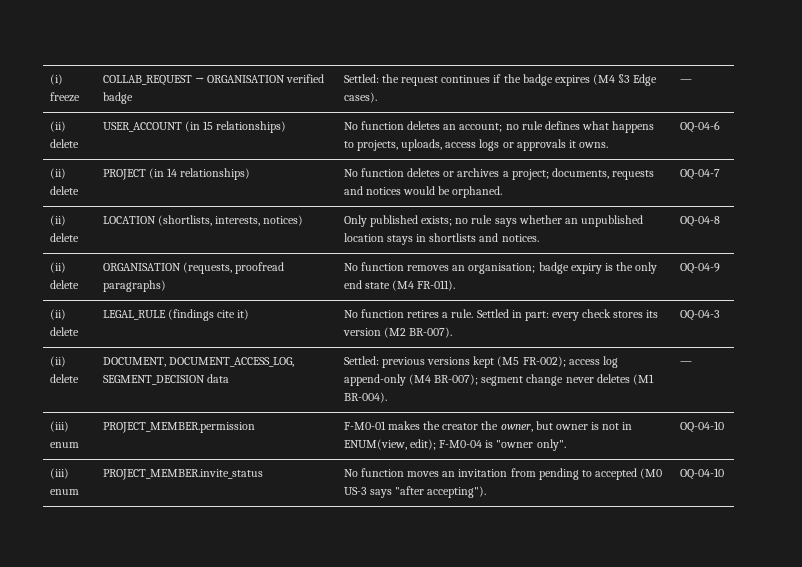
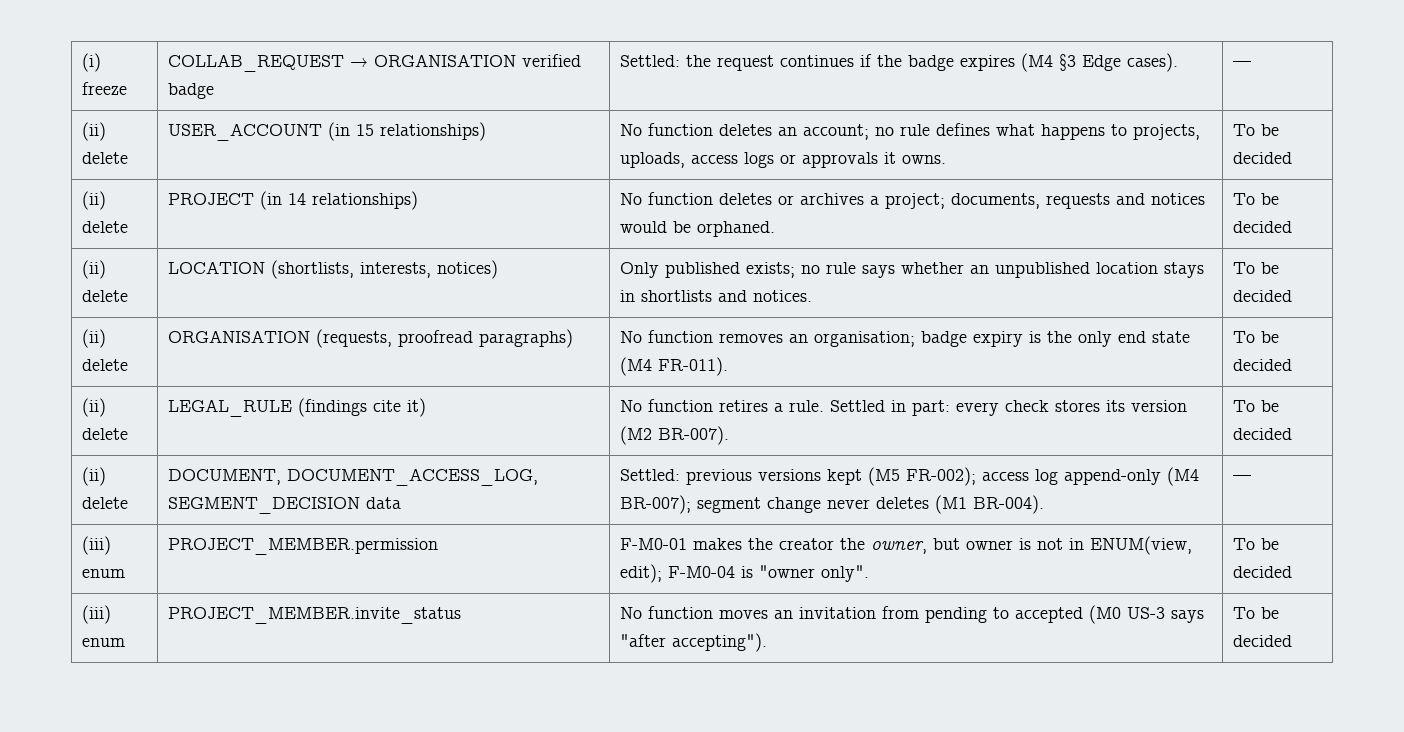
[680,121,721,133] OQ-04-6 -> [1233,124,1280,136] [1233,152,1293,164] To be decided
[680,169,721,180] OQ-04-7 -> [1233,193,1280,205] [1233,221,1293,233] To be decided
[680,216,721,227] OQ-04-8 -> [1233,262,1280,274] [1233,290,1293,302] To be decided
[680,263,721,274] OQ-04-9 -> [1233,331,1280,343] [1233,359,1293,371] To be decided
[680,310,721,321] OQ-04-3 -> [1233,400,1280,412] [1233,428,1293,440] To be decided
[680,421,725,433] OQ-04-10 -> [1233,538,1280,550] [1233,566,1293,578] To be decided
[680,468,725,480] OQ-04-10 -> [1233,607,1280,619] [1233,635,1293,647] To be decided

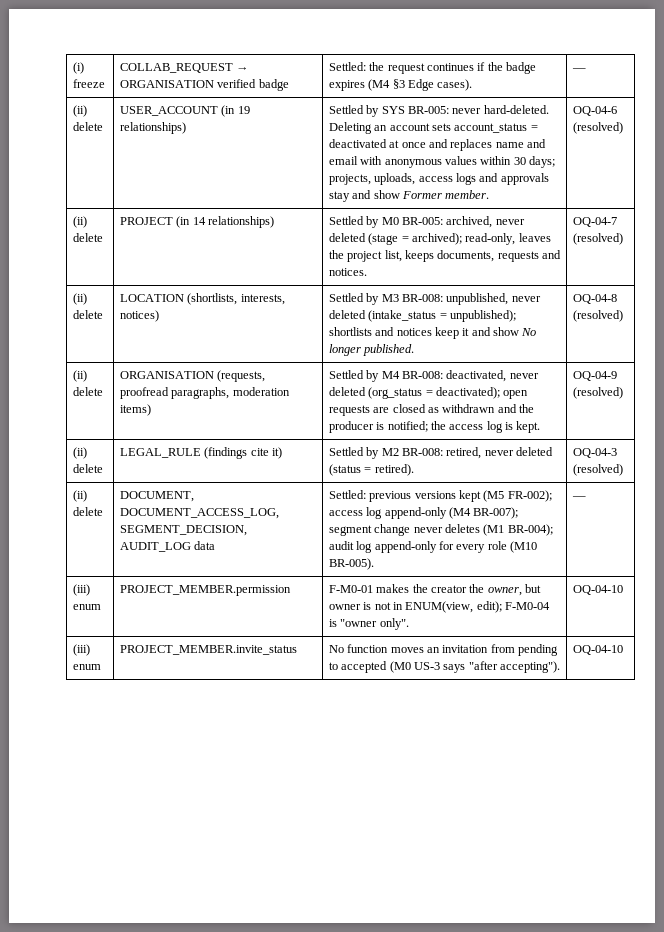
[356,122,487,141] [620,123,1201,140] [620,152,947,168] [1233,124,1280,136] [1233,152,1293,164] 15 relationships) | No function deletes an account; no rule defines what happens to projects, uploads, access logs or approvals it owns. | To be decided -> [237,106,250,114] [119,122,186,134] [328,105,549,117] [328,122,538,134] [328,139,547,151] [328,156,556,168] [328,173,549,185] [328,190,490,202] [572,106,617,116] [572,122,623,134] 19 relationships) | Settled by SYS BR-005: never hard-deleted. Deleting an account sets account_status = deactivated at once and replaces name and email with anonymous values within 30 days; projects, uploads, access logs and approvals stay and show Former member. | OQ-04-6 (resolved)
[620,192,1206,209] [620,221,776,237] [1233,193,1280,205] [1233,221,1293,233] No function deletes or archives a project; documents, requests and notices would be orphaned. | To be decided -> [328,216,525,228] [328,233,551,245] [328,250,562,262] [328,268,367,276] [572,217,617,227] [572,233,623,245] Settled by M0 BR-005: archived, never deleted (stage = archived); read-only, leaves the project list, keeps documents, requests and notices. | OQ-04-7 (resolved)
[620,262,1205,278] [620,290,813,302] [1233,262,1280,274] [1233,290,1293,302] Only published exists; no rule says whether an unpublished location stays in shortlists and notices. | To be decided -> [328,293,541,305] [328,310,516,322] [328,327,537,339] [328,344,415,356] [572,294,617,304] [572,310,623,322] Settled by M3 BR-008: unpublished, never deleted (intake_status = unpublished); shortlists and notices keep it and show No longer published. | OQ-04-8 (resolved)
[479,329,574,348] [620,330,1191,347] [620,357,729,376] [1233,331,1280,343] [1233,359,1293,371] paragraphs) | No function removes an organisation; badge expiry is the only end state (M4 FR-011). | To be decided -> [171,387,290,399] [119,404,151,416] [328,370,539,382] [328,387,529,399] [328,404,535,416] [328,421,541,433] [572,371,617,381] [572,387,623,399] paragraphs, moderation items) | Settled by M4 BR-008: deactivated, never deleted (org_status = deactivated); open requests are closed as withdrawn and the producer is notified; the access log is kept. | OQ-04-9 (resolved)
[620,399,1188,416] [620,426,730,445] [1233,400,1280,412] [1233,428,1293,440] No function retires a rule. Settled in part: every check stores its version (M2 BR-007). | To be decided -> [328,447,554,459] [328,464,414,476] [572,448,617,458] [572,464,623,476] Settled by M2 BR-008: retired, never deleted (status = retired). | OQ-04-3 (resolved)
[168,497,361,514] SEGMENT_DECISION -> [119,525,247,536] [119,542,191,552] SEGMENT_DECISION, AUDIT_LOG
[973,495,1045,514] BR-004). -> [507,524,553,536] [328,541,538,553] [328,558,374,570] BR-004); audit log append-only for every role (M10 BR-005).
[1233,538,1280,550] [1233,566,1293,578] To be decided -> [572,585,623,595] OQ-04-10
[1233,607,1280,619] [1233,635,1293,647] To be decided -> [572,645,623,655] OQ-04-10

